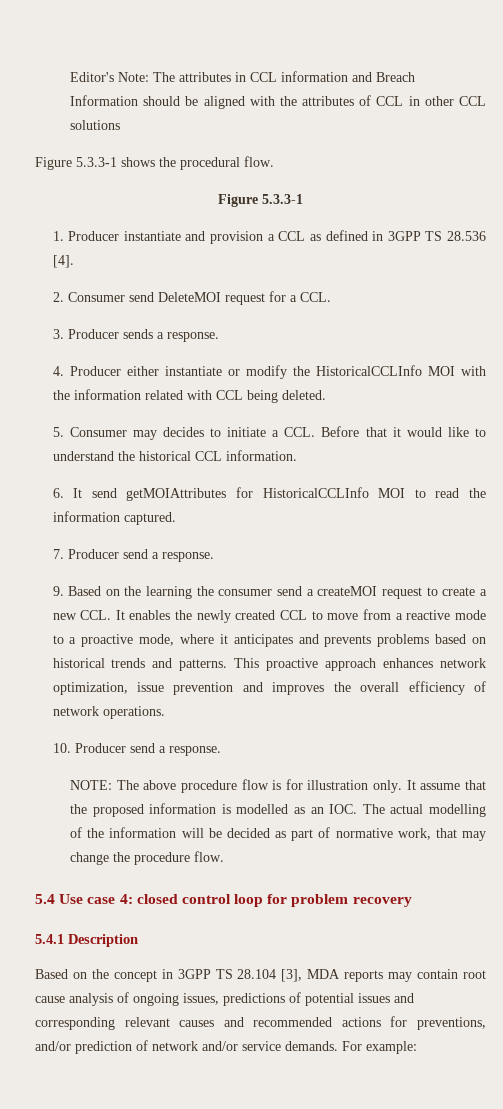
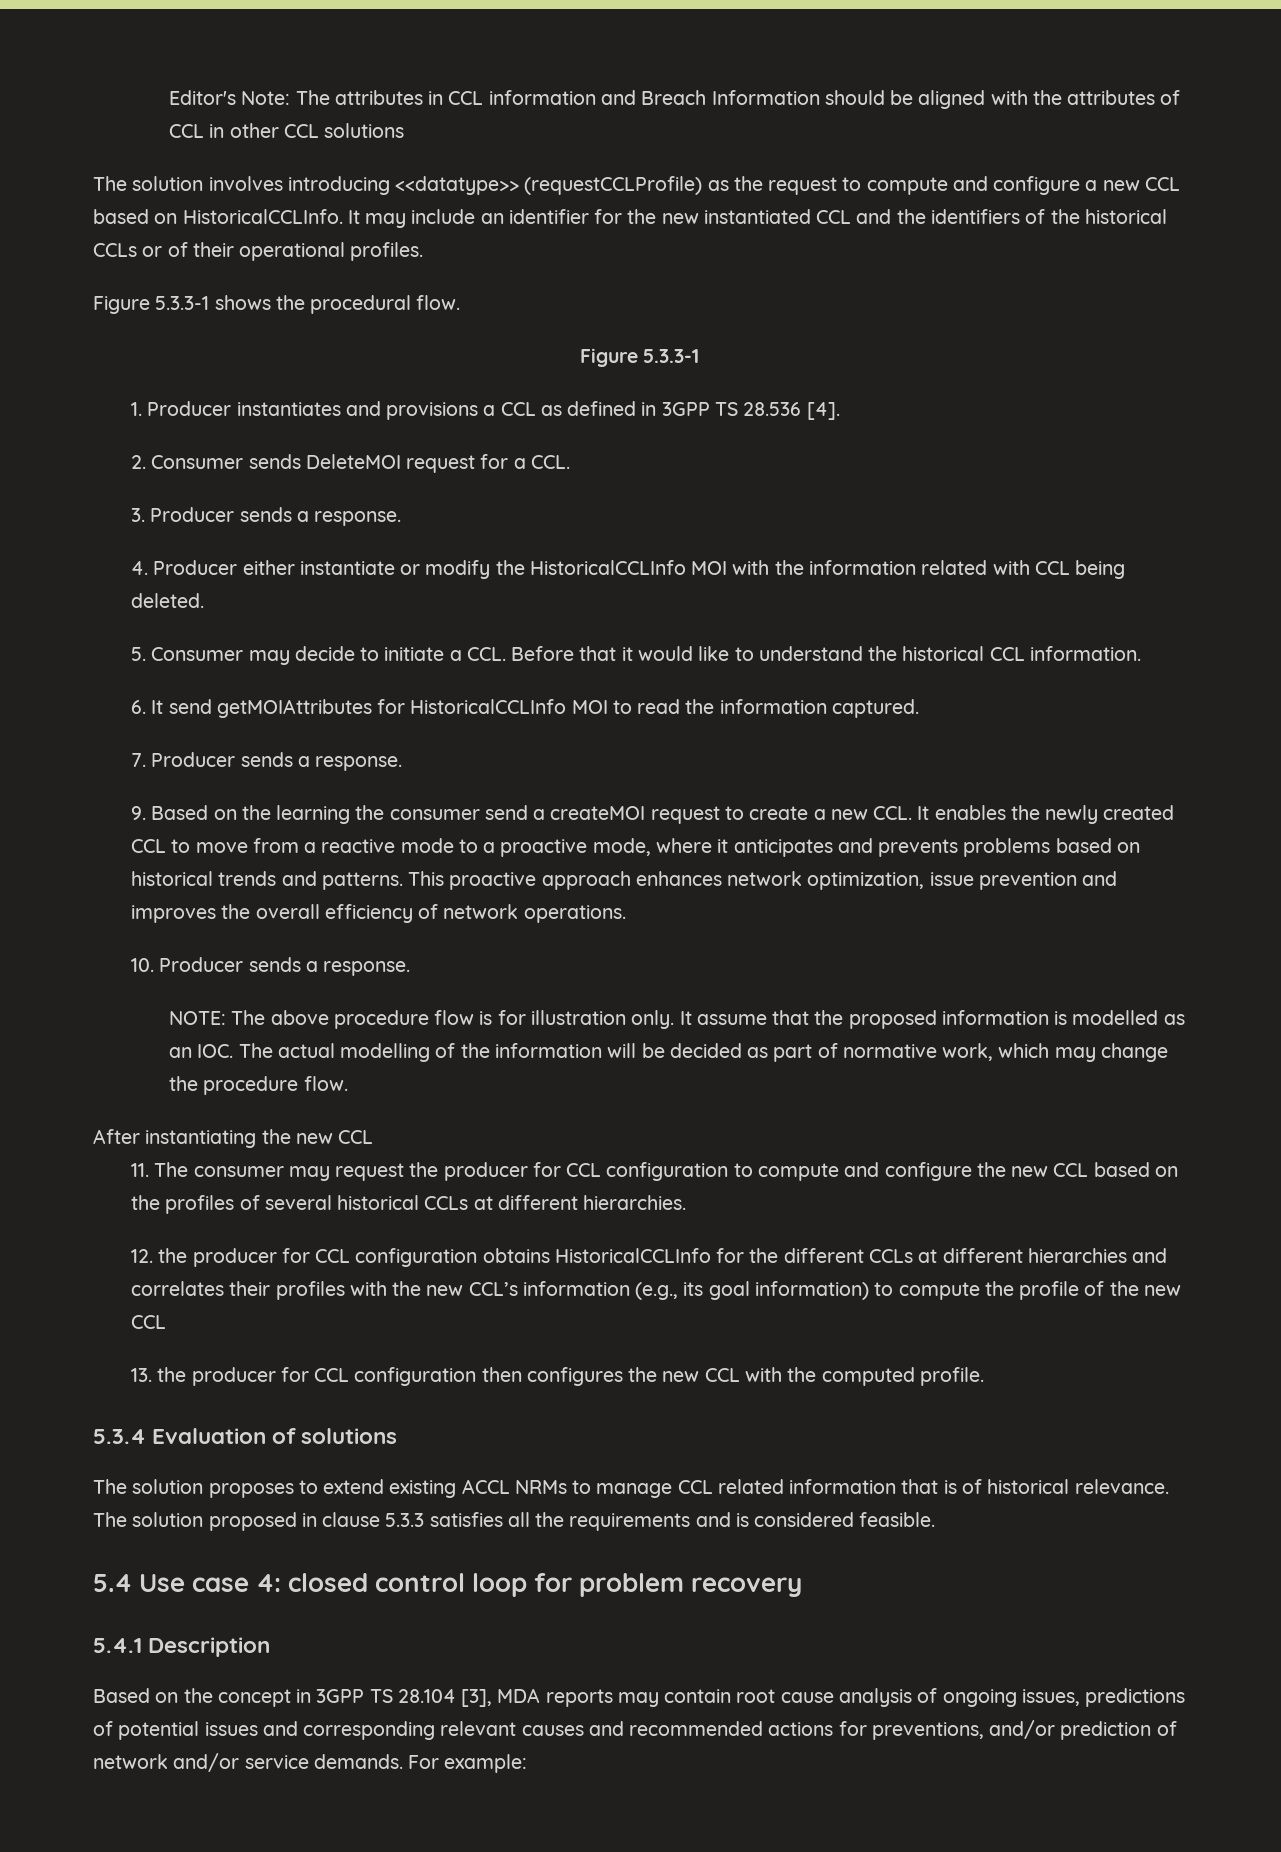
(121, 125) none -> [93,176,1180,195] [93,209,1167,228] [93,242,424,261] // The solution involves introducing <<datatype>> (requestCCLProfile) as the request to compute and configure a new CCL based on HistoricalCCLInfo. It may include an identifier for the new instantiated CCL and the identifiers of the historical CCLs or of their operational profiles.
[123,231,264,244] instantiate and provision -> [236,401,479,420] instantiates and provisions
[128,292,154,302] send -> [248,454,301,469] sends
[162,427,204,437] decides -> [294,646,355,661] decide
[122,549,148,559] send -> [240,752,293,767] sends
[129,743,155,753] send -> [248,957,301,972] sends
[435,828,457,838] that -> [998,1043,1050,1058] which
(225, 856) none -> [93,1129,374,1148] [131,1162,1178,1181] [131,1195,687,1214] [131,1248,1168,1267] [131,1281,1181,1300] [131,1315,167,1329] [131,1367,984,1386] [93,1428,398,1444] [93,1479,1169,1498] [93,1512,936,1531] // After instantiating the new CCL // 11. The consumer may request the producer for CCL configuration to compute and configure the new CCL based on the profiles of several historical CCLs at different hierarchies. // 12. the producer for CCL configuration obtains HistoricalCCLInfo for the different CCLs at different hierarchies and correlates their profiles with the new CCL’s information (e.g., its goal information) to compute the profile of the new CCL // 13. the producer for CCL configuration then configures the new CCL with the computed profile. // 5.3.4 Evaluation of solutions // The solution proposes to extend existing ACCL NRMs to manage CCL related information that is of historical relevance. The solution proposed in clause 5.3.3 satisfies all the requirements and is considered feasible.

